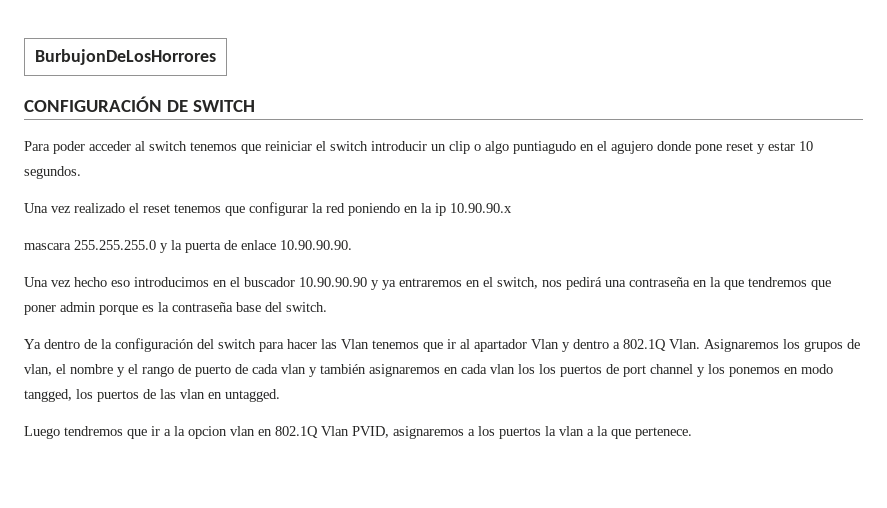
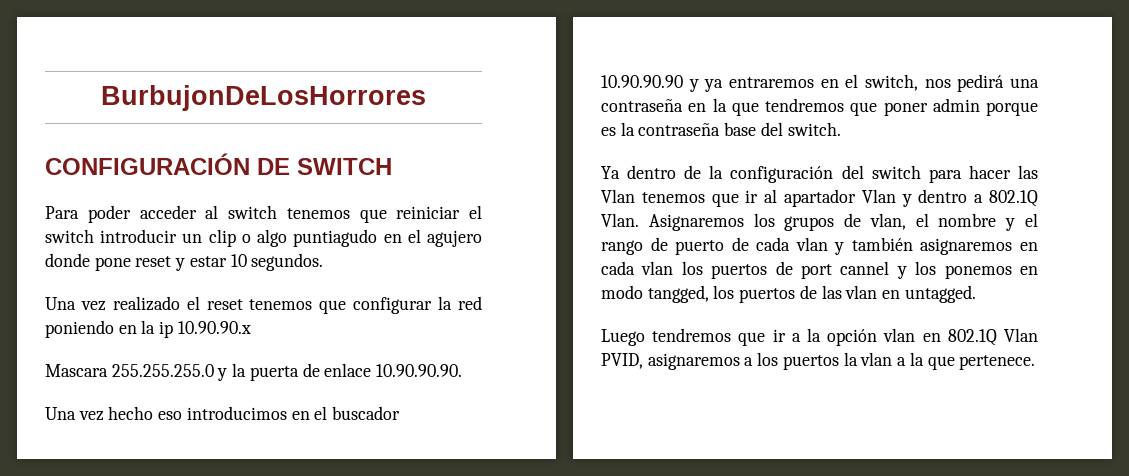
[24,243,71,250] mascara -> [45,364,108,377] Mascara
[539,364,556,374] los -> (703, 268) none
[650,364,693,374] channel -> [840,261,890,275] cannel
[188,426,227,439] opcion -> [827,329,878,346] opción

